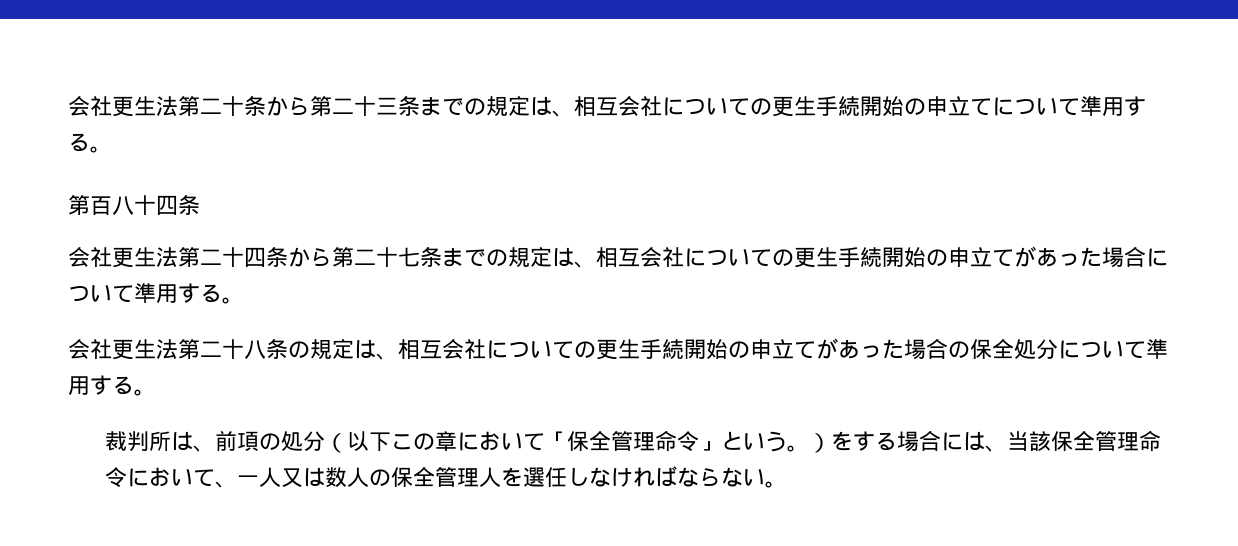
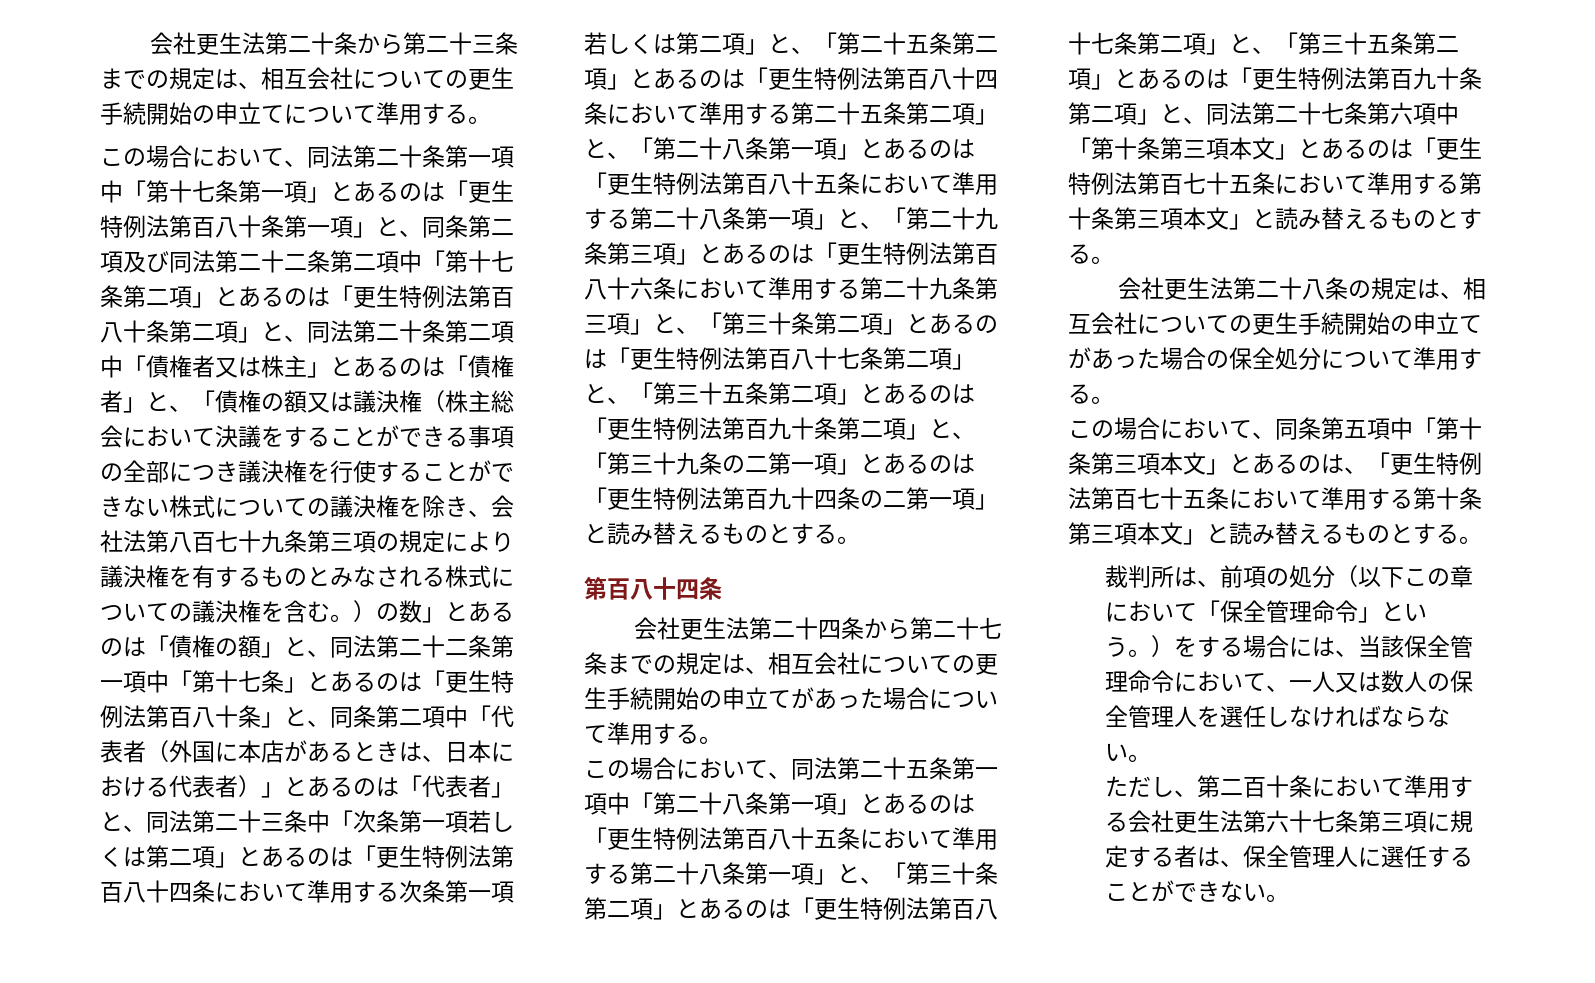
(112, 149) none -> [100,145,514,168] [100,180,514,203] [100,215,514,238] [100,250,514,273] [100,285,514,308] [100,320,514,343] [100,355,514,378] [100,390,514,413] [100,425,514,448] [100,460,514,483] [100,495,514,518] [100,530,514,553] [100,565,514,588] [100,600,514,623] [100,635,514,658] [100,670,514,693] [100,705,514,728] [100,740,514,763] [100,775,514,798] [100,810,514,833] [100,845,514,868] [100,880,514,903] [584,32,998,55] [584,67,998,90] [584,102,998,125] [584,137,975,160] [584,172,998,195] [584,207,998,230] [584,242,998,265] [584,277,998,300] [584,312,998,335] [584,347,975,370] [584,382,975,405] [584,417,975,440] [584,452,975,475] [584,487,998,510] [584,522,860,545] // この場合において、同法第二十条第一項中「第十七条第一項」とあるのは「更生特例法第百八十条第一項」と、同条第二項及び同法第二十二条第二項中「第十七条第二項」とあるのは「更生特例法第百八十条第二項」と、同法第二十条第二項中「債権者又は株主」とあるのは「債権者」と、「債権の額又は議決権（株主総会において決議をすることができる事項の全部につき議決権を行使することができない株式についての議決権を除き、会社法第八百七十九条第三項の規定により議決権を有するものとみなされる株式についての議決権を含む。）の数」とあるのは「債権の額」と、同法第二十二条第一項中「第十七条」とあるのは「更生特例法第百八十条」と、同条第二項中「代表者（外国に本店があるときは、日本における代表者）」とあるのは「代表者」と、同法第二十三条中「次条第一項若しくは第二項」とあるのは「更生特例法第百八十四条において準用する次条第一項若しくは第二項」と、「第二十五条第二項」とあるのは「更生特例法第百八十四条において準用する第二十五条第二項」と、「第二十八条第一項」とあるのは「更生特例法第百八十五条において準用する第二十八条第一項」と、「第二十九条第三項」とあるのは「更生特例法第百八十六条において準用する第二十九条第三項」と、「第三十条第二項」とあるのは「更生特例法第百八十七条第二項」と、「第三十五条第二項」とあるのは「更生特例法第百九十条第二項」と、「第三十九条の二第一項」とあるのは「更生特例法第百九十四条の二第一項」と読み替えるものとする。
(244, 300) none -> [584,757,998,780] [584,792,975,815] [584,827,998,850] [584,862,998,885] [584,897,998,920] [1068,32,1459,55] [1068,67,1482,90] [1068,102,1459,125] [1068,137,1482,160] [1068,172,1482,195] [1068,207,1482,230] [1068,244,1114,264] // この場合において、同法第二十五条第一項中「第二十八条第一項」とあるのは「更生特例法第百八十五条において準用する第二十八条第一項」と、「第三十条第二項」とあるのは「更生特例法第百八十七条第二項」と、「第三十五条第二項」とあるのは「更生特例法第百九十条第二項」と、同法第二十七条第六項中「第十条第三項本文」とあるのは「更生特例法第百七十五条において準用する第十条第三項本文」と読み替えるものとする。
(156, 392) none -> [1068,417,1482,440] [1068,452,1482,475] [1068,487,1482,510] [1068,522,1482,545] // この場合において、同条第五項中「第十条第三項本文」とあるのは、「更生特例法第百七十五条において準用する第十条第三項本文」と読み替えるものとする。
(788, 484) none -> [1105,775,1474,798] [1105,810,1474,833] [1105,845,1474,868] [1105,880,1290,902] // ただし、第二百十条において準用する会社更生法第六十七条第三項に規定する者は、保全管理人に選任することができない。

